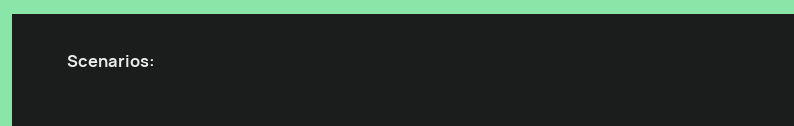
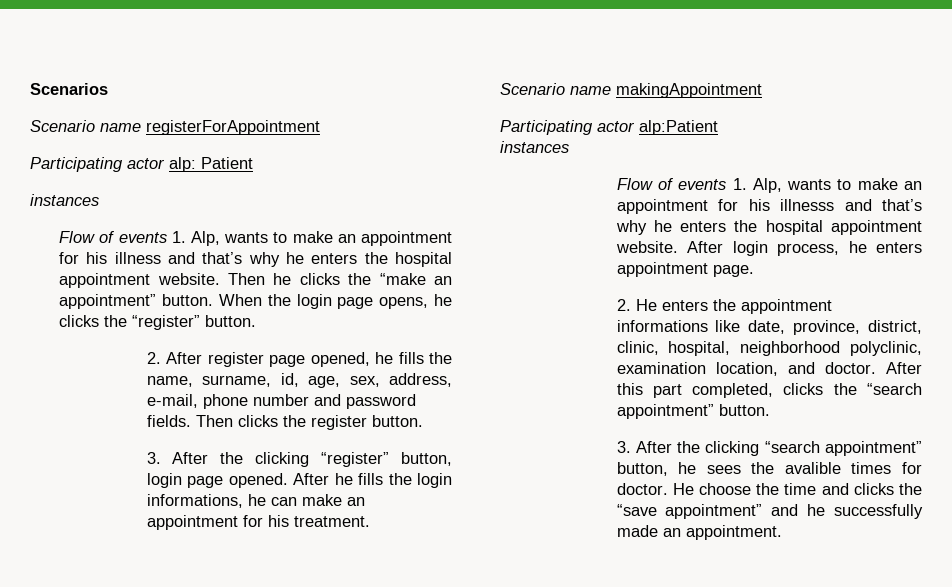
[67,55,155,67] Scenarios: -> [30,83,108,95] [30,120,320,135] [30,157,253,172] [30,194,99,206] [59,231,452,246] [59,252,453,267] [59,273,452,288] [59,294,452,309] [59,315,257,330] [146,352,452,367] [146,373,452,388] [146,394,416,409] [146,415,423,430] [146,452,452,467] [146,473,453,488] [146,494,365,508] [146,515,370,530] [500,83,762,98] [500,120,718,135] [500,141,569,153] [616,178,922,193] [616,199,922,214] [615,220,922,235] [615,241,922,256] [616,262,754,277] [616,299,832,314] [616,320,922,335] [616,341,922,356] [616,362,922,376] [616,383,922,398] [616,404,770,419] [616,441,922,456] [616,462,922,476] [616,483,923,495] [616,504,923,519] [616,525,782,540] Scenarios // Scenario name registerForAppointment // Participating actor alp: Patient // instances // Flow of events 1. Alp, wants to make an appointment for his illness and that’s why he enters the hospital appointment website. Then he clicks the “make an appointment” button. When the login page opens, he clicks the “register” button. // 2. After register page opened, he fills the name, surname, id, age, sex, address, e-mail, phone number and password fields. Then clicks the register button. // 3. After the clicking “register” button, login page opened. After he fills the login informations, he can make an appointment for his treatment. // Scenario name makingAppointment // Participating actor alp:Patient // instances // Flow of events 1. Alp, wants to make an appointment for his illnesss and that’s why he enters the hospital appointment website. After login process, he enters appointment page. // 2. He enters the appointment informations like date, province, district, clinic, hospital, neighborhood polyclinic, examination location, and doctor. After this part completed, clicks the “search appointment” button. // 3. After the clicking “search appointment” button, he sees the avalible times for doctor. He choose the time and clicks the “save appointment” and he successfully made an appointment.

